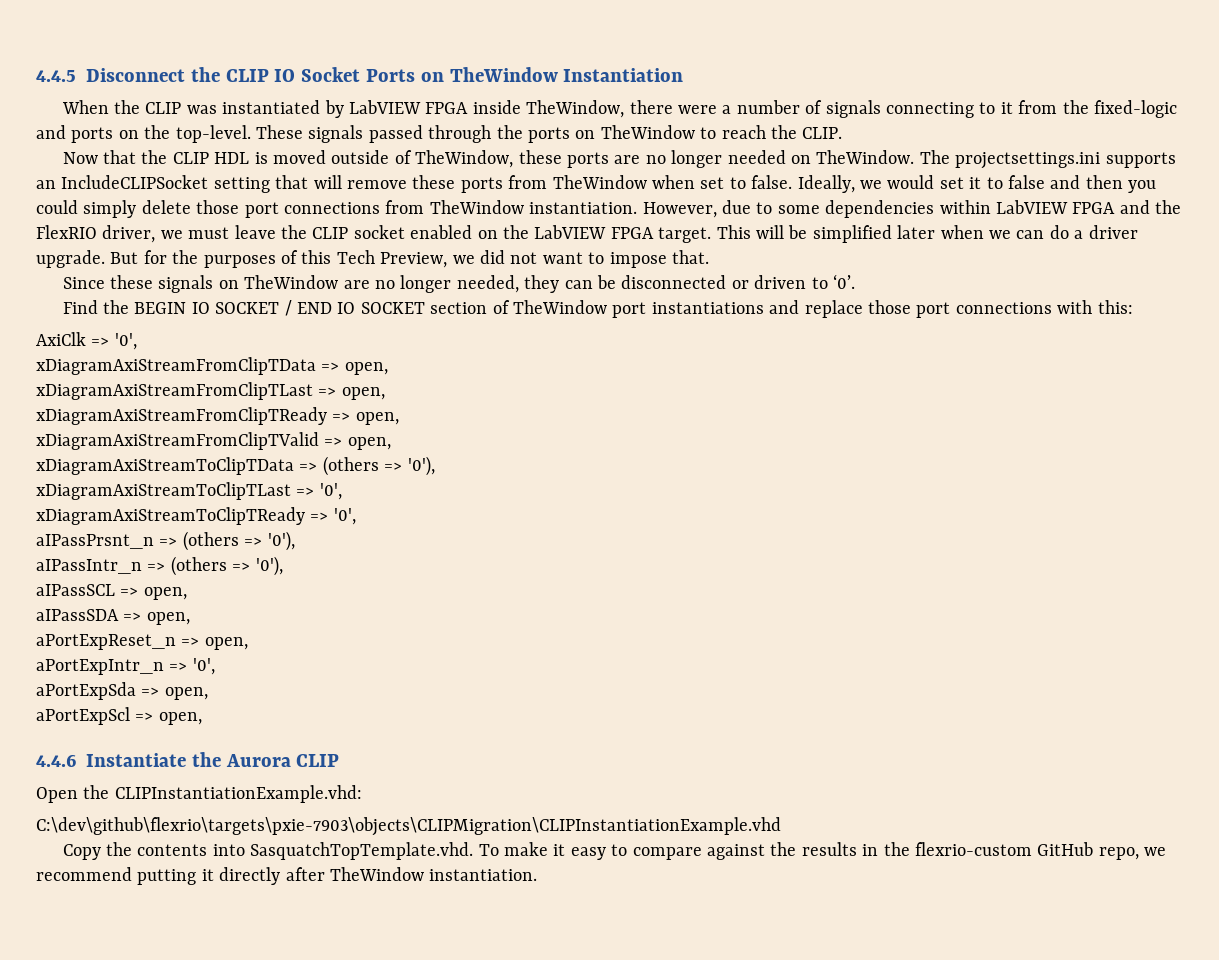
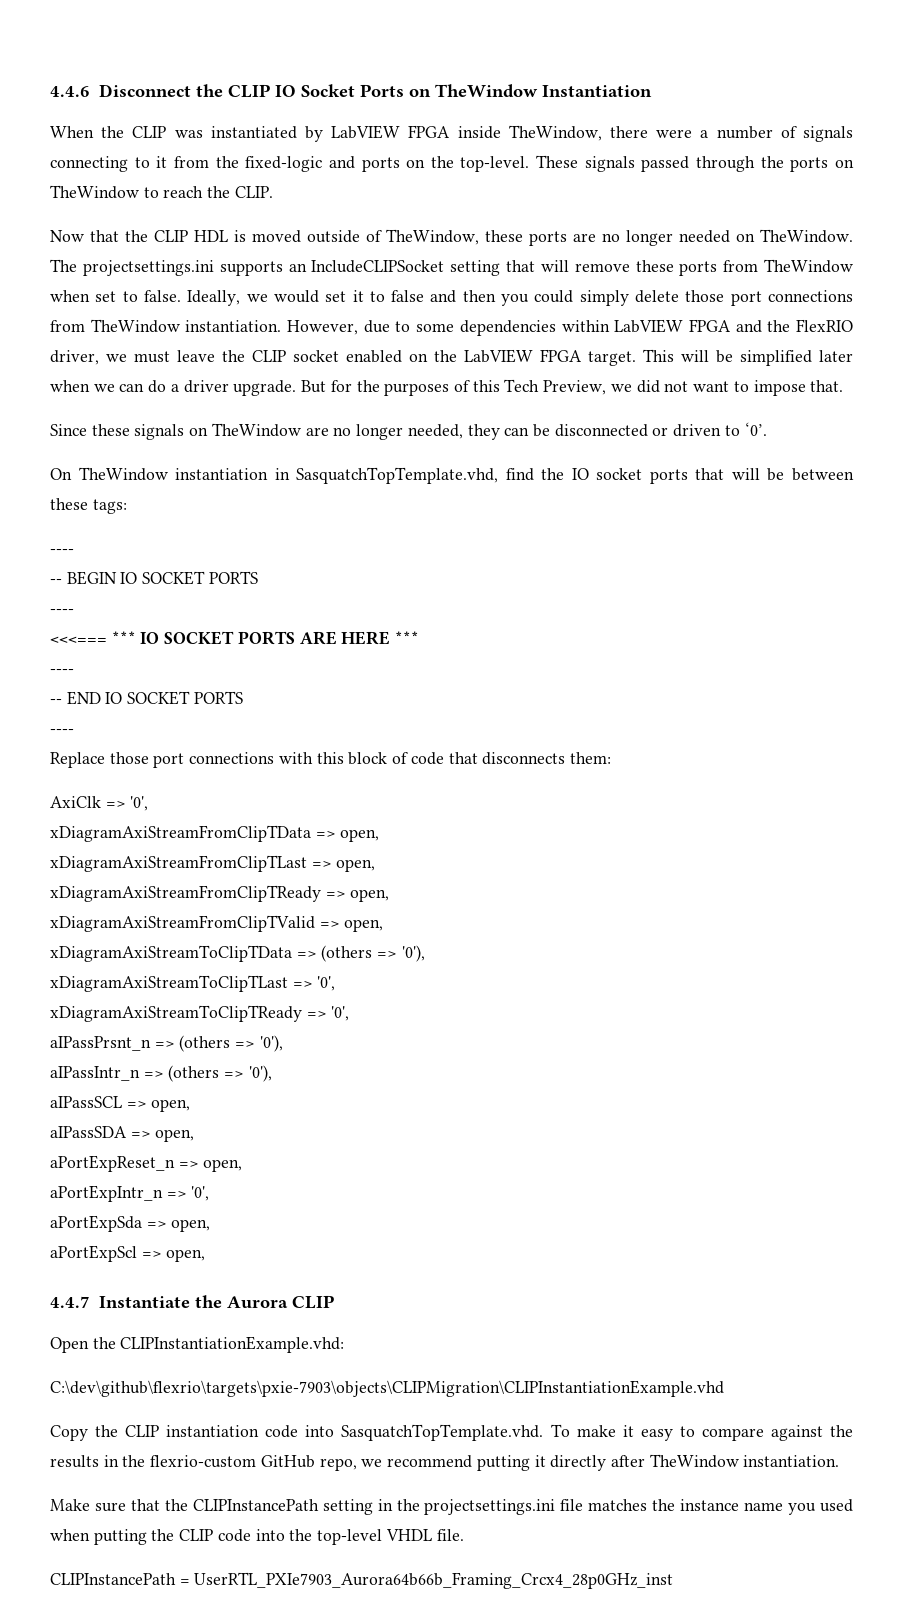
[36,70,76,82] 4.4.5 -> [50,86,90,97] 4.4.6
[62,300,1133,318] Find the BEGIN IO SOCKET / END IO SOCKET section of TheWindow port instantiations and replace those port connections with this: -> [50,467,855,484] [50,498,127,514] [50,549,74,554] [50,571,258,585] [50,609,74,614] [50,631,420,645] [50,669,74,674] [50,691,243,705] [50,729,74,734] [50,752,611,768] On TheWindow instantiation in SasquatchTopTemplate.vhd, find the IO socket ports that will be between these tags: // ---- // -- BEGIN IO SOCKET PORTS // ---- // <<<=== *** IO SOCKET PORTS ARE HERE *** // ---- // -- END IO SOCKET PORTS // ---- // Replace those port connections with this block of code that disconnects them:
[36,754,76,767] 4.4.6 -> [50,1296,90,1308] 4.4.7
[137,844,208,856] contents -> [125,1425,299,1438] CLIP instantiation code
(538, 875) none -> [50,1499,853,1515] [50,1529,464,1545] [50,1572,674,1589] // Make sure that the CLIPInstancePath setting in the projectsettings.ini file matches the instance name you used when putting the CLIP code into the top-level VHDL file. // CLIPInstancePath = UserRTL_PXIe7903_Aurora64b66b_Framing_Crcx4_28p0GHz_inst

